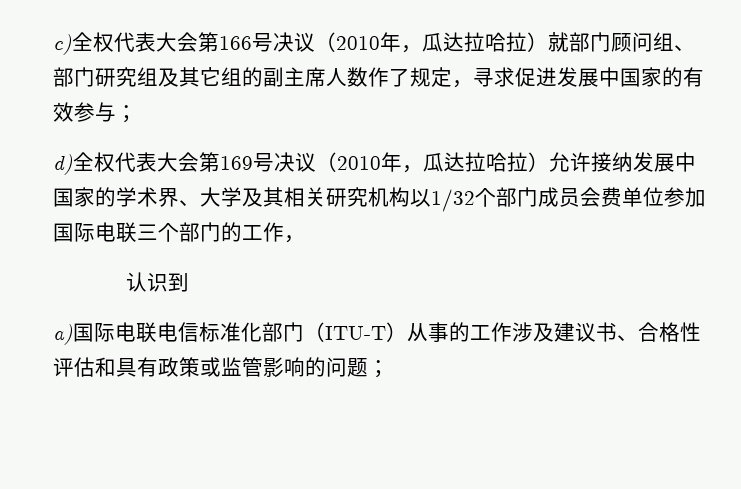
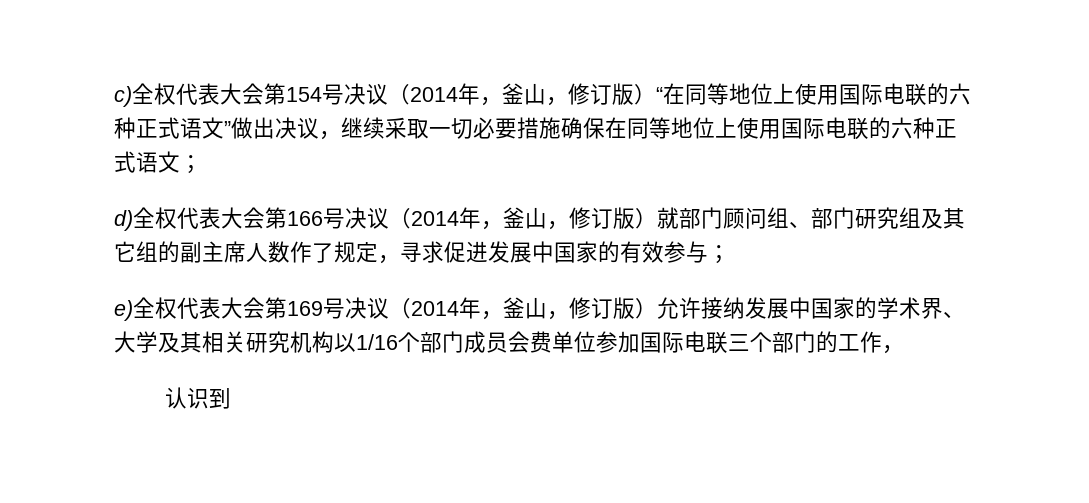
[219,32,527,53] 166号决议（2010年，瓜达拉哈拉 -> [286,83,971,106] [114,117,957,140] [114,151,202,174] [114,207,635,231] 154号决议（2014年，釜山，修订版）“在同等地位上使用国际电联的六种正式语文”做出决议，继续采取一切必要措施确保在同等地位上使用国际电联的六种正式语文； // d)全权代表大会第166号决议（2014年，釜山，修订版
[53,154,73,175] d) -> [114,300,133,321] e)
[337,152,528,173] 2010年，瓜达拉哈拉 -> [411,297,635,320] 2014年，釜山，修订版
[431,189,475,212] 1/32 -> [356,334,398,350] 1/16
[53,322,701,345] [53,357,389,378] // a)国际电联电信标准化部门（ITU-T）从事的工作涉及建议书、合格性评估和具有政策或监管影响的问题； -> (232, 398) none

